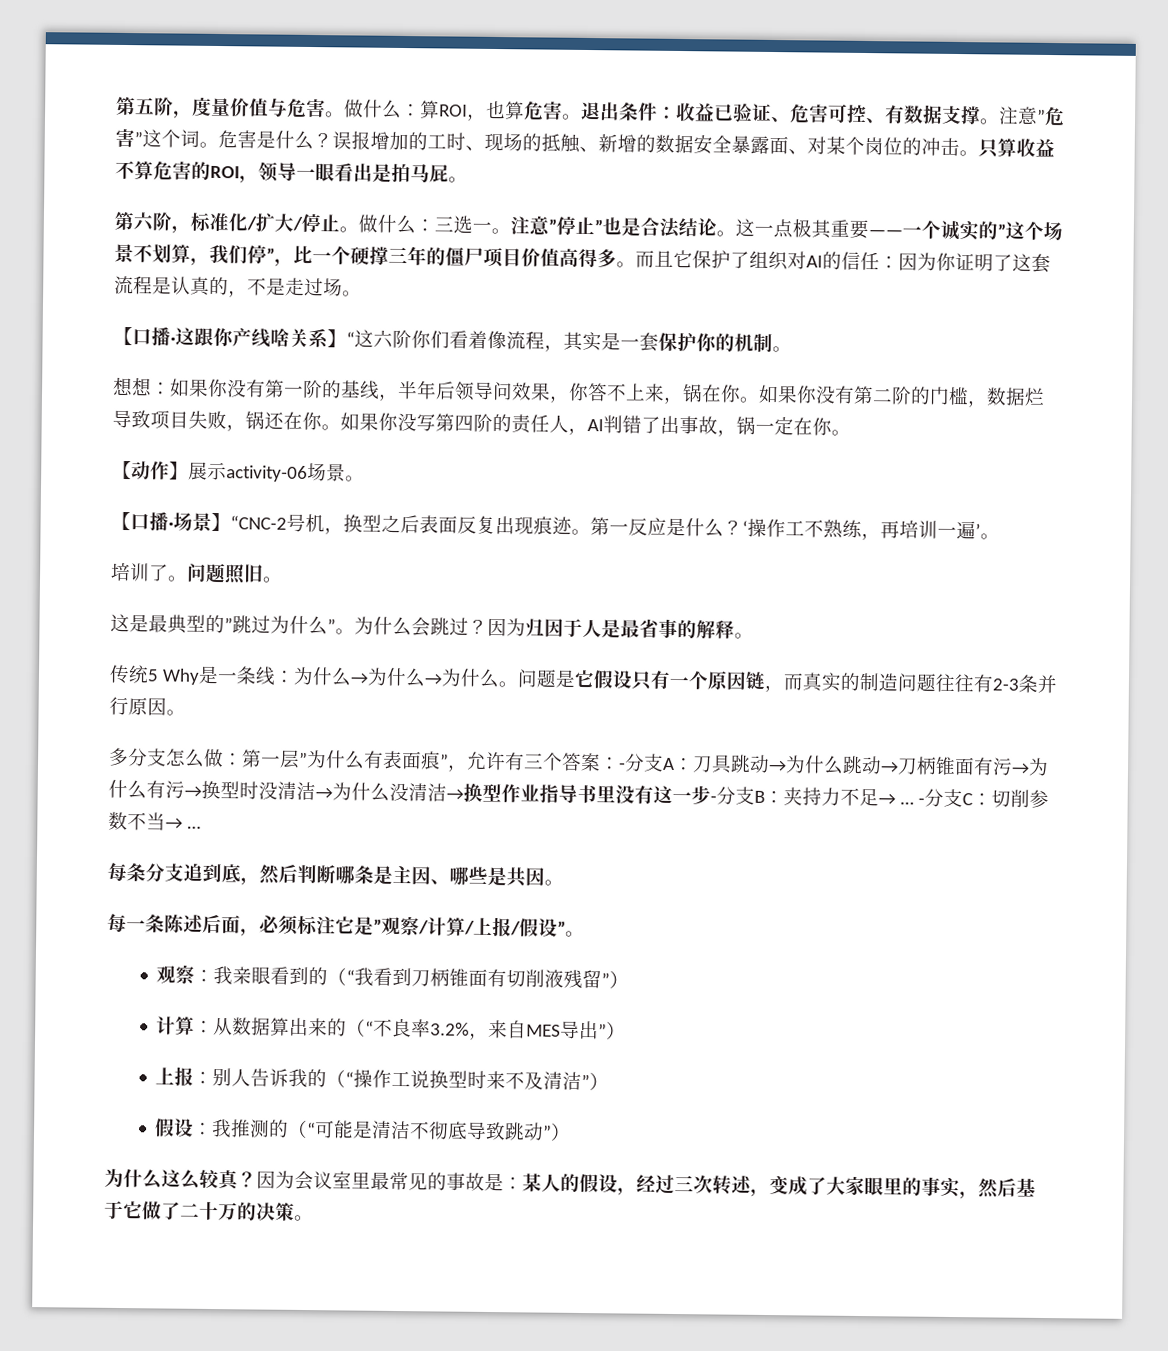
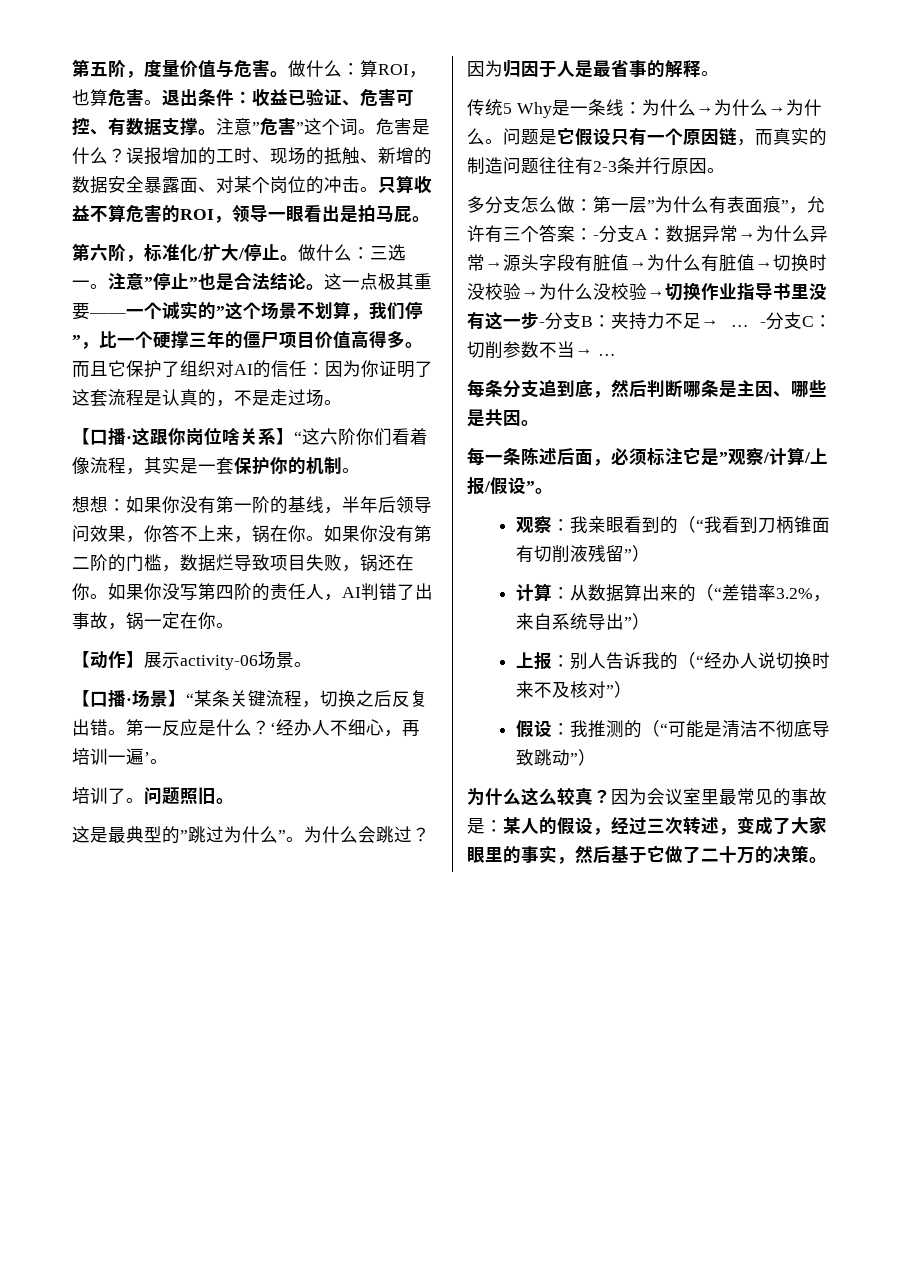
[232,328,271,348] 产线 -> [186,428,222,445] 岗位
[230,513,572,535] “CNC-2号机，换型之后表面反复出现痕迹 -> [186,690,428,708] [72,719,108,736] “某条关键流程，切换之后反复出错
[747,518,863,539] 操作工不熟练 -> [276,719,384,736] 经办人不细心
[692,754,1049,777] [108,779,502,803] 刀具跳动→为什么跳动→刀柄锥面有污→为什么有污→换型时没清洁→为什么没清洁→换型 -> [666,225,828,243] [467,254,827,272] [467,282,701,301] 数据异常→为什么异常→源头字段有脏值→为什么有脏值→切换时没校验→为什么没校验→切换
[373,1017,413,1038] 不良 -> [722,584,759,601] 差错
[526,1024,562,1037] MES -> [552,613,589,630] 系统
[353,1069,469,1089] 操作工说换型 -> [704,652,813,670] 经办人说切换
[543,1071,583,1091] 清洁 -> [570,681,607,698] 核对

